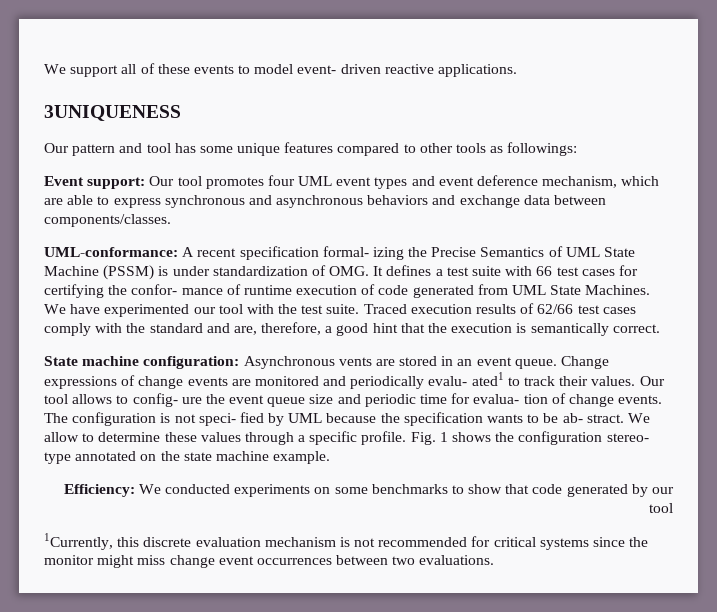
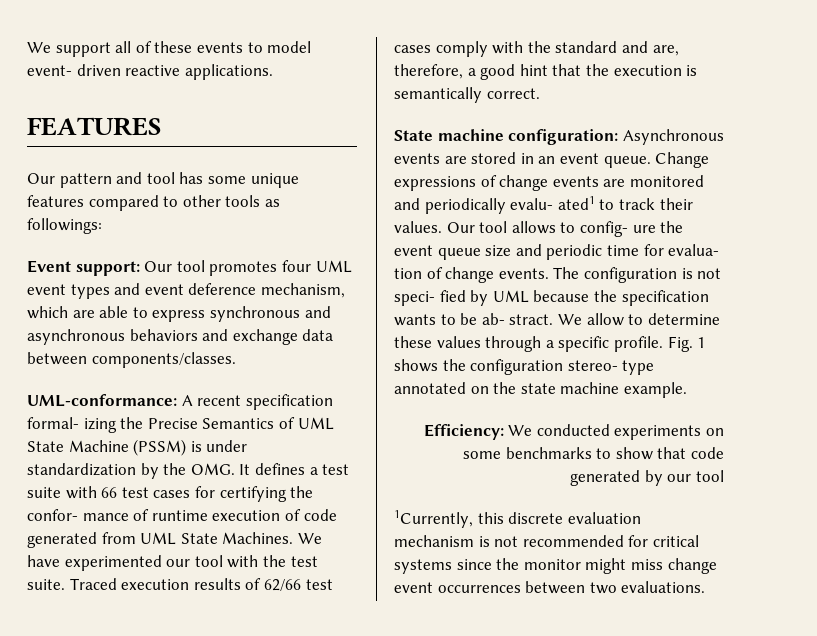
[44,105,181,121] 3UNIQUENESS -> [27,117,161,136] FEATURES
[311,265,326,276] of -> [140,463,187,479] by the
[338,357,372,366] vents -> [394,153,440,164] events

